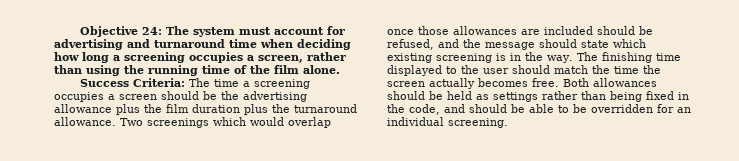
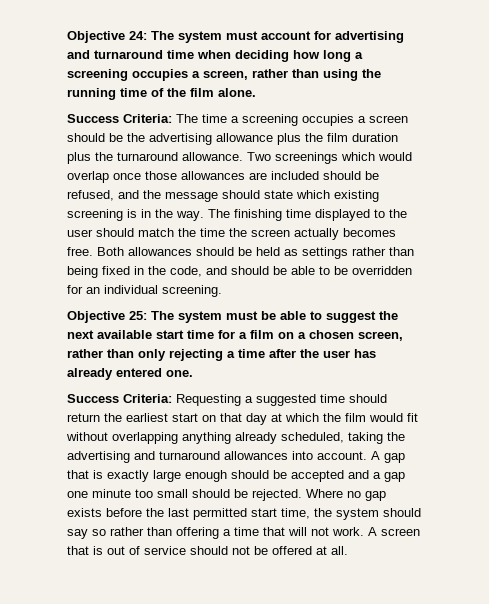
(508, 123) none -> [67,311,398,323] [67,330,403,341] [67,349,376,361] [67,368,193,380] [67,394,387,406] [67,413,418,425] [66,432,405,444] [67,451,405,463] [67,470,405,482] [67,489,386,501] [67,508,421,520] [67,527,420,539] [67,546,348,555] // Objective 25: The system must be able to suggest the next available start time for a film on a chosen screen, rather than only rejecting a time after the user has already entered one. // Success Criteria: Requesting a suggested time should return the earliest start on that day at which the film would fit without overlapping anything already scheduled, taking the advertising and turnaround allowances into account. A gap that is exactly large enough should be accepted and a gap one minute too small should be rejected. Where no gap exists before the last permitted start time, the system should say so rather than offering a time that will not work. A screen that is out of service should not be offered at all.

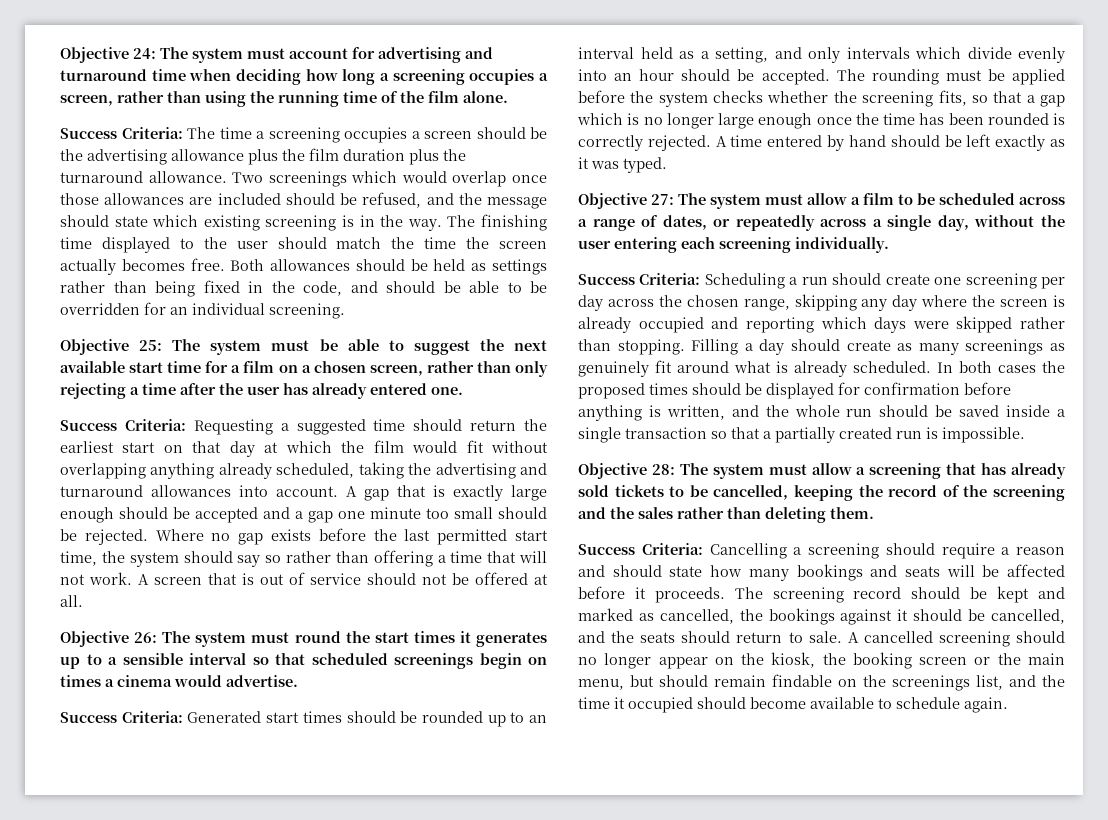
(348, 550) none -> [60,631,548,647] [60,653,547,669] [60,675,298,687] [60,711,547,727] [578,47,1065,63] [578,69,1065,85] [578,90,1065,107] [577,113,1065,129] [578,134,1065,151] [578,157,667,173] [578,193,1065,209] [578,215,1065,231] [578,237,889,253] [578,273,1065,289] [578,294,1065,311] [578,316,1065,333] [578,339,1065,355] [578,360,1065,377] [578,382,1011,399] [578,405,1065,421] [578,427,1025,443] [578,463,1066,479] [578,485,1065,501] [578,507,874,523] [578,543,1065,559] [578,564,1065,581] [578,586,1065,603] [578,608,1065,625] [578,631,1065,647] [578,652,1065,669] [578,674,1065,691] [578,697,1008,713] // Objective 26: The system must round the start times it generates up to a sensible interval so that scheduled screenings begin on times a cinema would advertise. // Success Criteria: Generated start times should be rounded up to an interval held as a setting, and only intervals which divide evenly into an hour should be accepted. The rounding must be applied before the system checks whether the screening fits, so that a gap which is no longer large enough once the time has been rounded is correctly rejected. A time entered by hand should be left exactly as it was typed. // Objective 27: The system must allow a film to be scheduled across a range of dates, or repeatedly across a single day, without the user entering each screening individually. // Success Criteria: Scheduling a run should create one screening per day across the chosen range, skipping any day where the screen is already occupied and reporting which days were skipped rather than stopping. Filling a day should create as many screenings as genuinely fit around what is already scheduled. In both cases the proposed times should be displayed for confirmation before anything is written, and the whole run should be saved inside a single transaction so that a partially created run is impossible. // Objective 28: The system must allow a screening that has already sold tickets to be cancelled, keeping the record of the screening and the sales rather than deleting them. // Success Criteria: Cancelling a screening should require a reason and should state how many bookings and seats will be affected before it proceeds. The screening record should be kept and marked as cancelled, the bookings against it should be cancelled, and the seats should return to sale. A cancelled screening should no longer appear on the kiosk, the booking screen or the main menu, but should remain findable on the screenings list, and the time it occupied should become available to schedule again.

